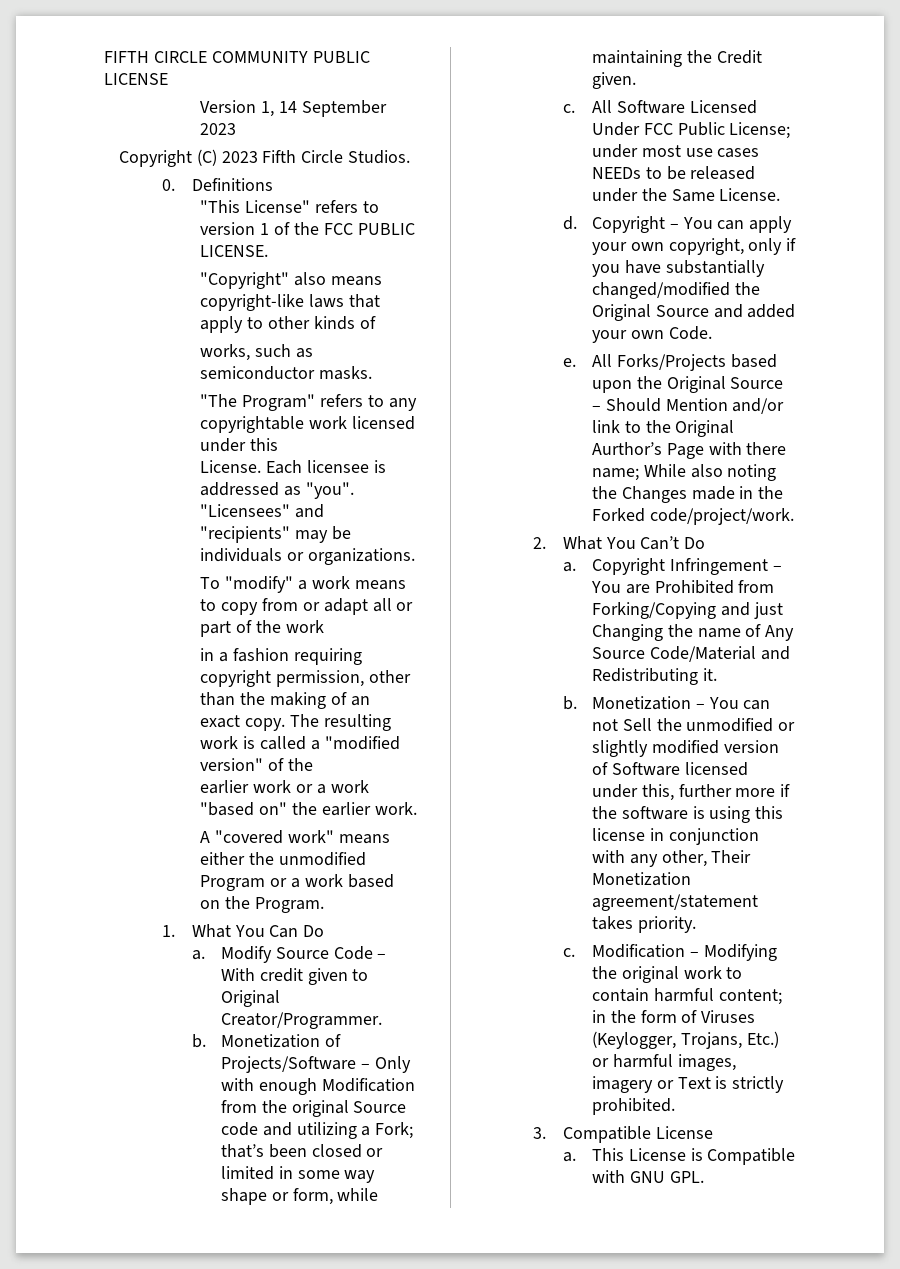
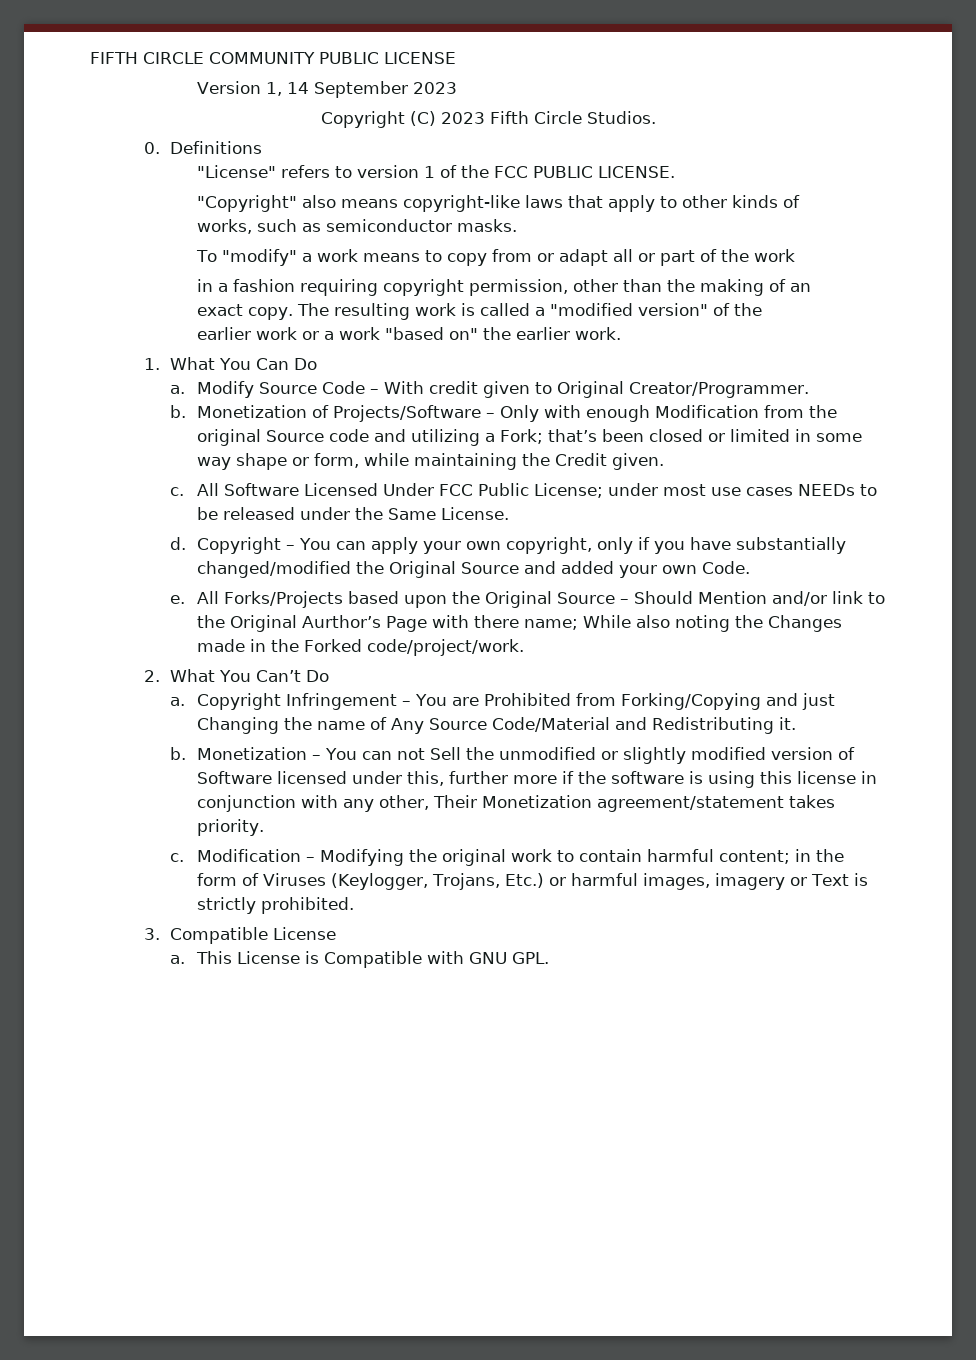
[200,200,311,213] "This License" -> [197,165,277,178] "License"
[200,394,417,411] [200,416,416,433] [200,438,279,452] [200,460,386,474] [200,482,355,499] [200,504,325,518] [200,526,352,543] [200,548,416,565] // "The Program" refers to any copyrightable work licensed under this // License. Each licensee is addressed as "you". "Licensees" and // "recipients" may be individuals or organizations. -> (518, 225) none
[200,830,390,844] [200,852,367,866] [200,874,394,891] [200,896,325,913] // A "covered work" means either the unmodified Program or a work based // on the Program. -> (622, 333) none

